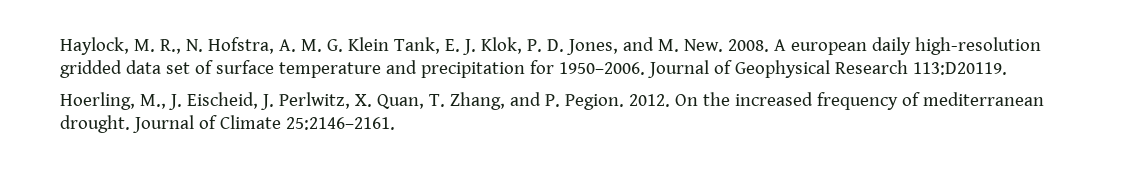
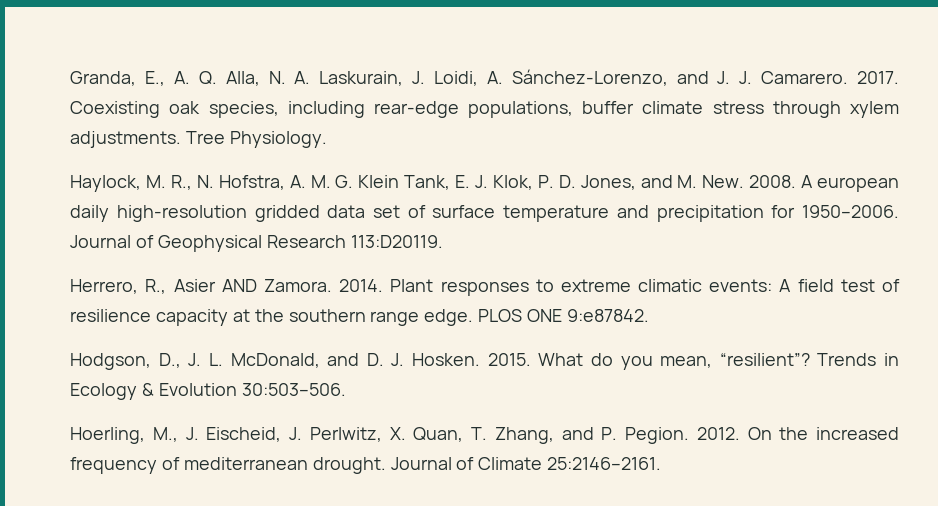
(60, 46) none -> [70,69,899,86] [70,101,899,118] [70,131,327,148] Granda, E., A. Q. Alla, N. A. Laskurain, J. Loidi, A. Sánchez-Lorenzo, and J. J. Camarero. 2017. Coexisting oak species, including rear-edge populations, buffer climate stress through xylem adjustments. Tree Physiology. //
(1007, 68) none -> [70,279,900,296] [70,309,649,326] [70,353,899,370] [70,383,346,400] // Herrero, R., Asier AND Zamora. 2014. Plant responses to extreme climatic events: A field test of resilience capacity at the southern range edge. PLOS ONE 9:e87842. // Hodgson, D., J. L. McDonald, and D. J. Hosken. 2015. What do you mean, “resilient”? Trends in Ecology & Evolution 30:503–506.

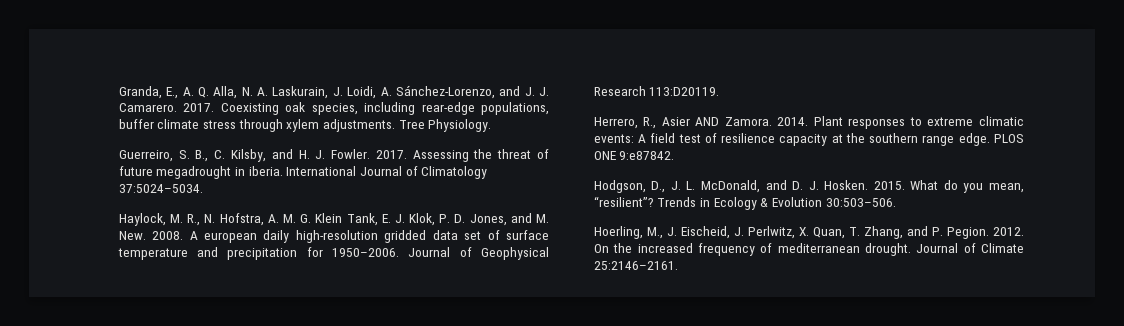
(327, 139) none -> [118,149,550,162] [118,166,488,179] [118,184,203,193] // Guerreiro, S. B., C. Kilsby, and H. J. Fowler. 2017. Assessing the threat of future megadrought in iberia. International Journal of Climatology 37:5024–5034.

